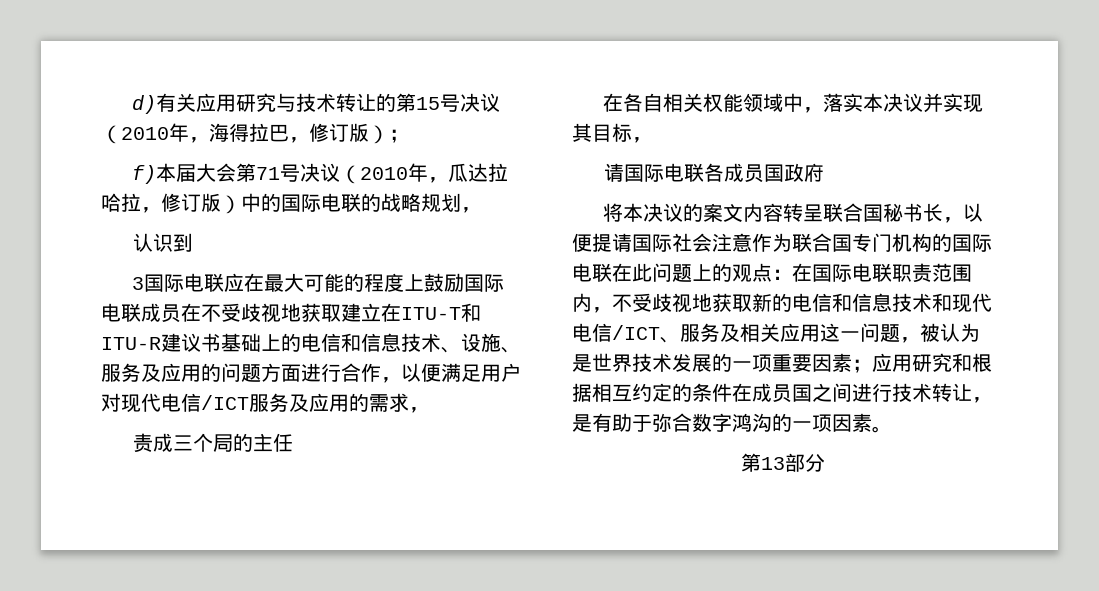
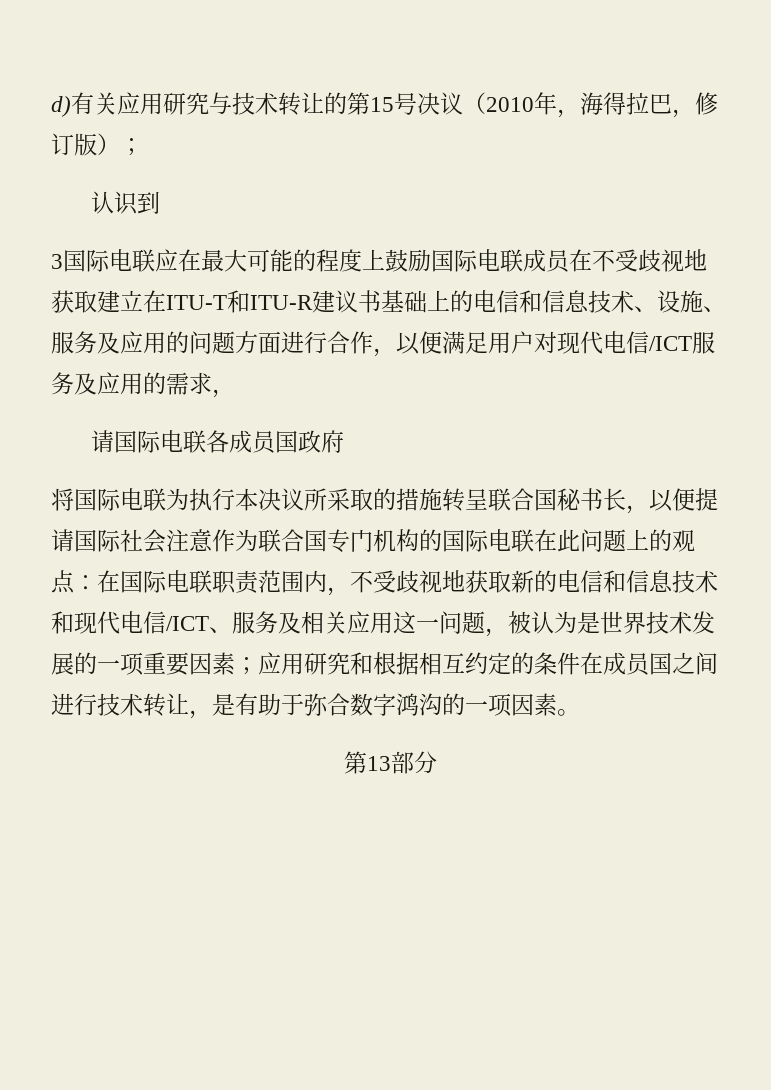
[132,163,509,184] [101,193,481,214] // f)本届大会第71号决议（2010年，瓜达拉哈拉，修订版）中的国际电联的战略规划， -> (143, 147) none
[133,433,294,453] [603,93,984,113] [572,123,652,143] // 责成三个局的主任 // 在各自相关权能领域中，落实本决议并实现其目标， -> (235, 393) none
[623,203,784,222] 本决议的案文内容 -> [74,488,442,511] 国际电联为执行本决议所采取的措施

